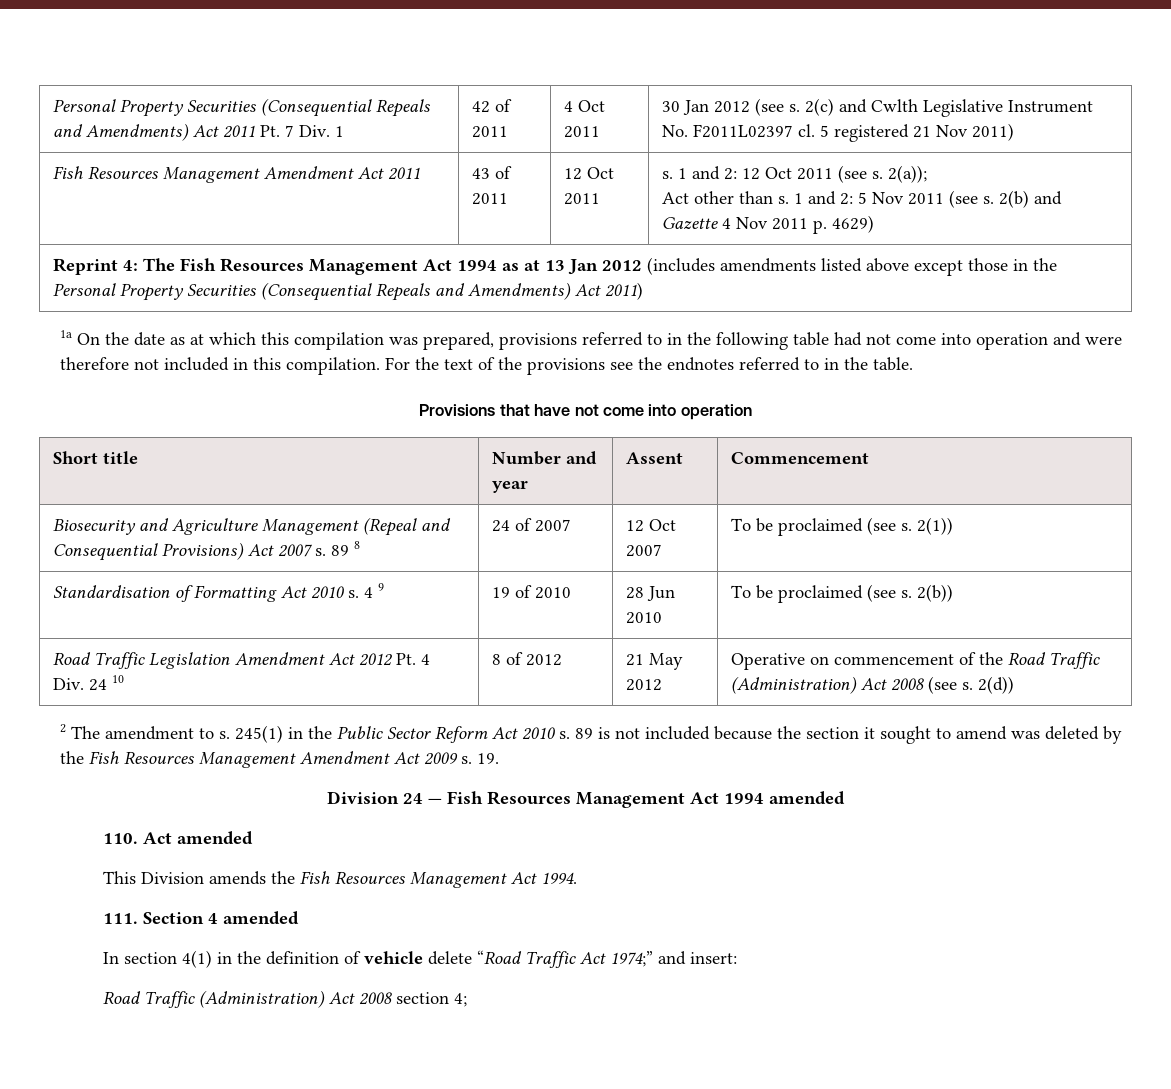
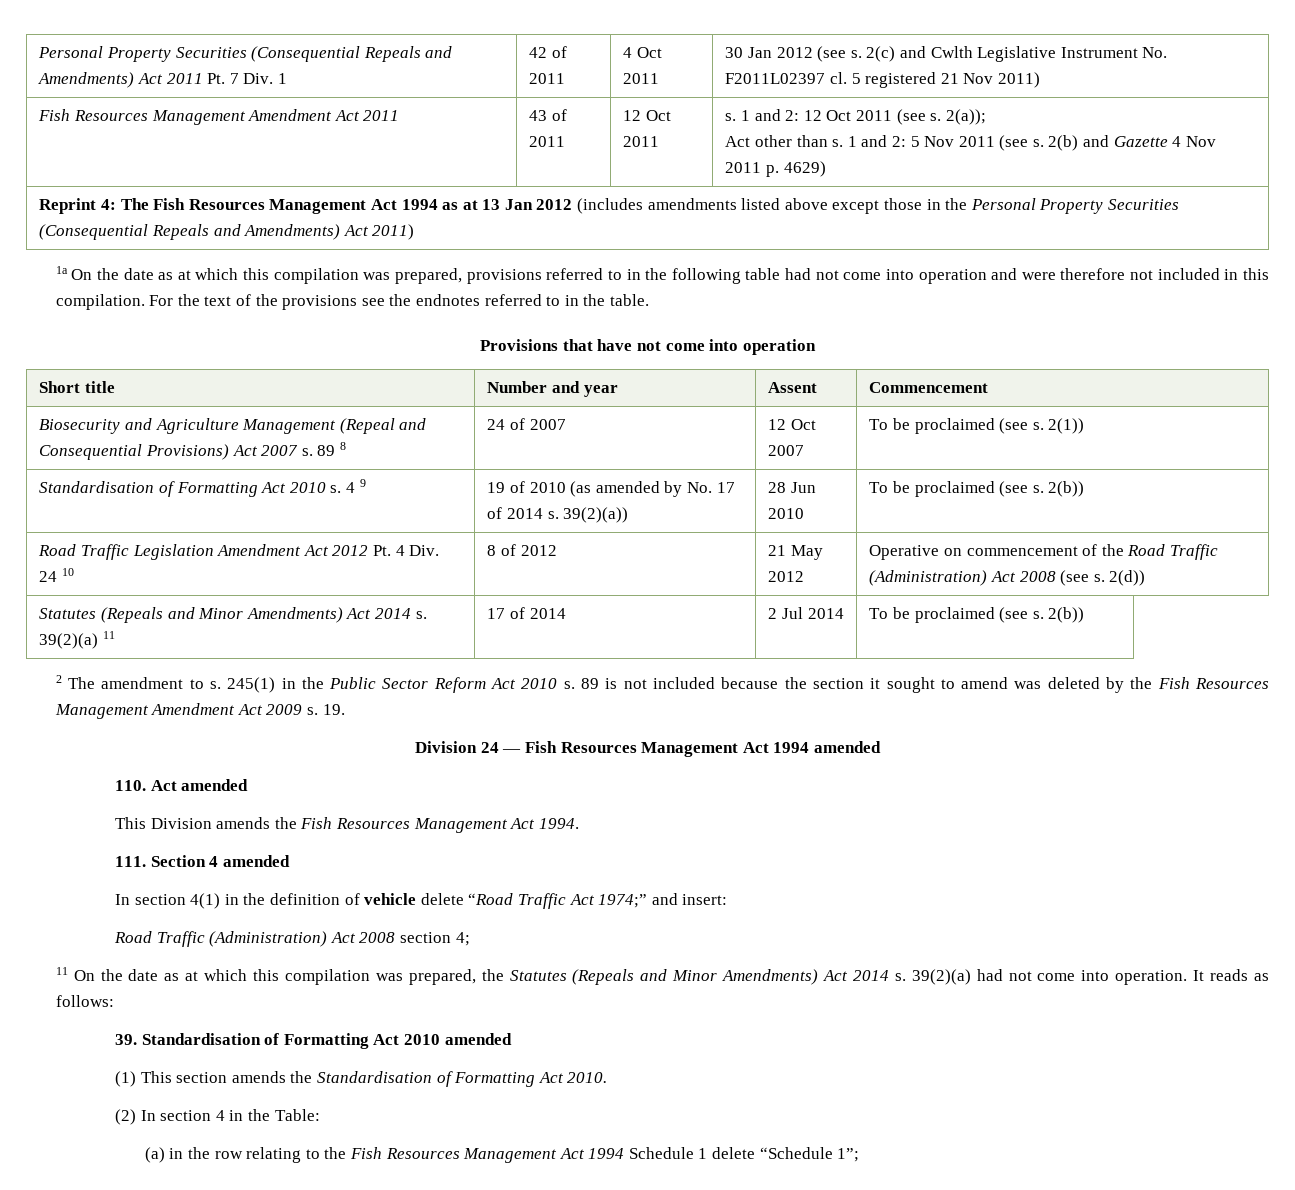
(571, 593) none -> [570,481,735,497] [487,507,629,523] (as amended by No. 17 of 2014 s. 39(2)(a))
(1014, 685) none -> [39,607,427,623] [39,631,115,649] [487,607,566,619] [768,607,844,619] [869,607,1085,623] // Statutes (Repeals and Minor Amendments) Act 2014 s. 39(2)(a) 11 | 17 of 2014 | 2 Jul 2014 | To be proclaimed (see s. 2(b))
(467, 1000) none -> [55,967,1269,985] [55,995,114,1007] [115,1033,512,1049] [115,1071,608,1087] [115,1109,320,1125] [144,1147,860,1163] // 11 On the date as at which this compilation was prepared, the Statutes (Repeals and Minor Amendments) Act 2014 s. 39(2)(a) had not come into operation. It reads as follows: // 39. Standardisation of Formatting Act 2010 amended // (1) This section amends the Standardisation of Formatting Act 2010. // (2) In section 4 in the Table: // (a) in the row relating to the Fish Resources Management Act 1994 Schedule 1 delete “Schedule 1”;

